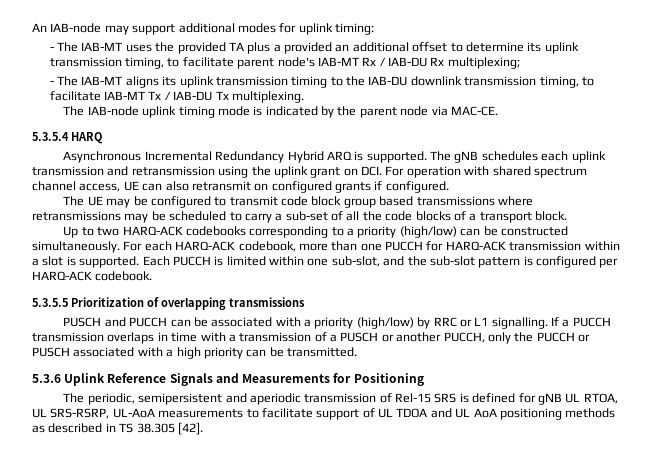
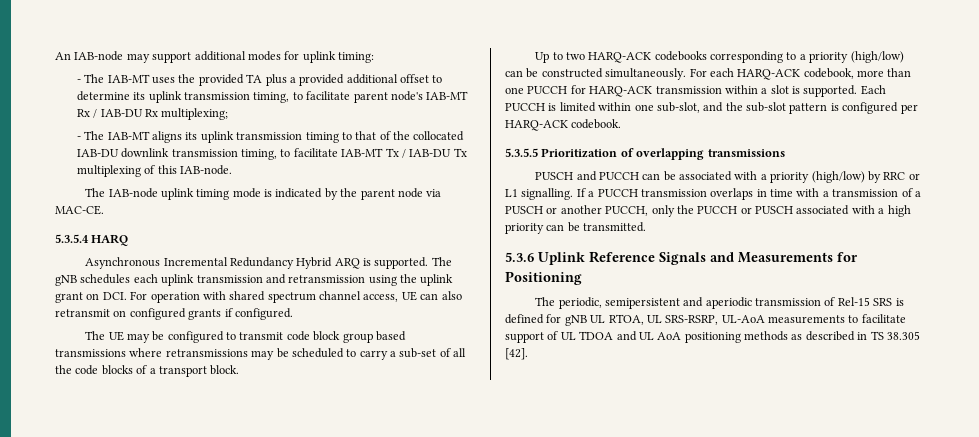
[335,44,350,52] an -> (345, 80) none
[346,76,366,86] the -> [355,131,465,141] that of the collocated
[231,91,304,103] multiplexing. -> [76,165,233,177] multiplexing of this IAB-node.

